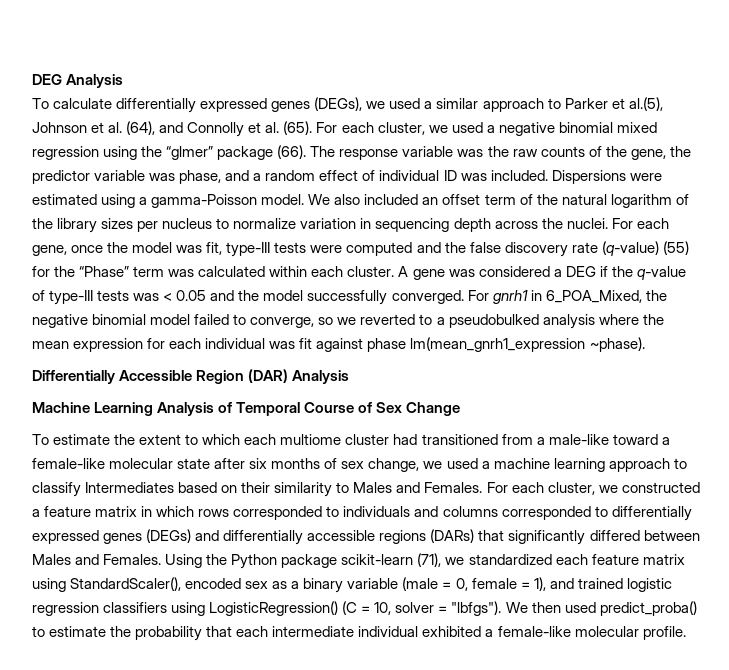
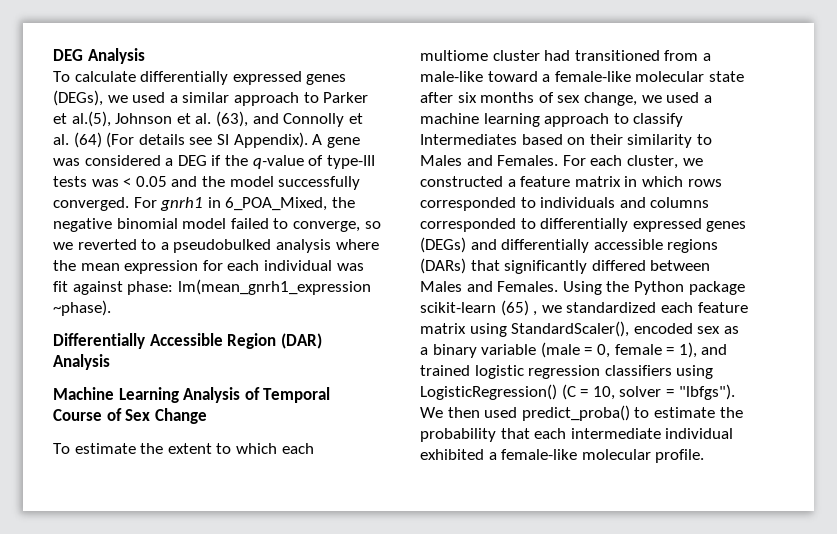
[126,121,156,135] (64), -> [215,111,248,127] (63),
[283,121,657,136] [32,145,691,160] [32,170,662,184] [32,194,689,208] [32,218,669,233] [32,241,689,257] [32,266,395,277] (65). For each cluster, we used a negative binomial mixed regression using the “glmer” package (66). The response variable was the raw counts of the gene, the predictor variable was phase, and a random effect of individual ID was included. Dispersions were estimated using a gamma-Poisson model. We also included an offset term of the natural logarithm of the library sizes per nucleus to normalize variation in sequencing depth across the nuclei. For each gene, once the model was fit, type-III tests were computed and the false discovery rate (q-value) (55) for the “Phase” term was calculated within each cluster. -> [73,132,308,148] (64) (For details see SI Appendix).
[367,338,407,352] phase -> [127,281,174,295] phase:
[417,553,442,567] (71), -> [500,300,538,316] (65) ,

